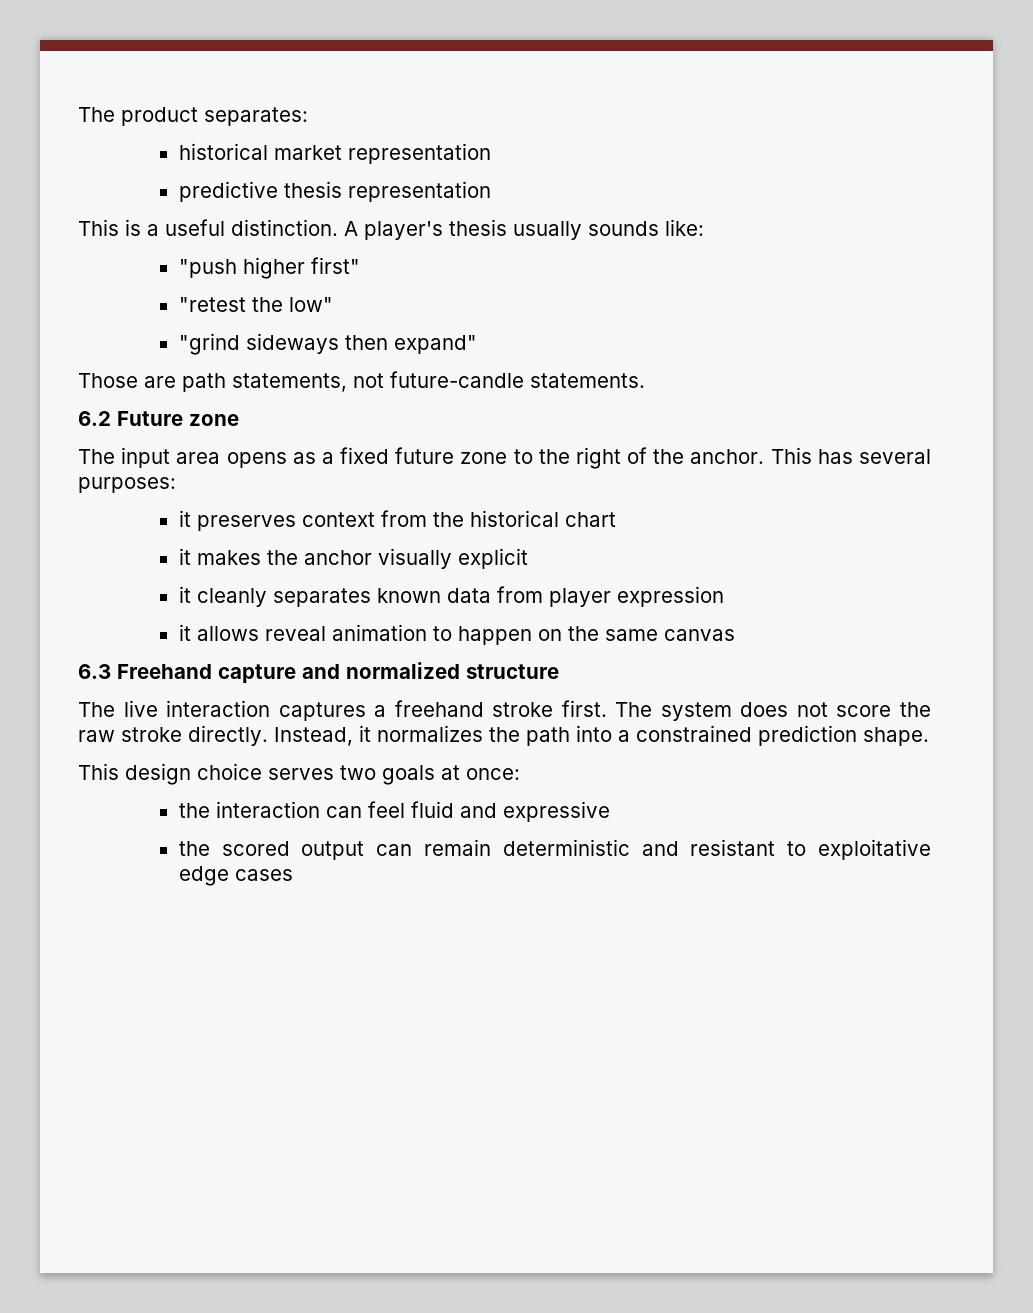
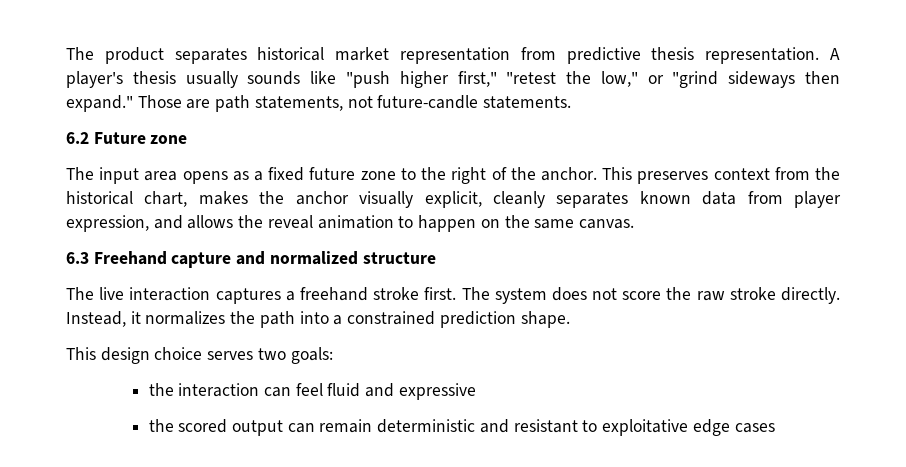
[204,107,308,126] separates: // -> [174,48,247,64] separates
(491, 153) // -> [520,47,556,60] from
[347,181,491,202] [78,219,338,236] representation // This is a useful distinction. -> [705,47,820,64] representation.
[665,219,704,236] like: // -> [310,71,337,84] like
[310,257,360,274] first" // -> [457,71,497,87] first,"
[288,297,333,312] low" // -> [600,71,664,87] low," or
[393,335,477,354] expand" // -> [66,95,133,112] expand."
[817,449,931,464] [78,477,176,493] [178,510,191,527] has several purposes: // it -> (633, 173) none
[564,512,616,527] [178,548,191,565] chart // it -> [144,191,188,207] chart,
[457,548,528,569] [178,586,191,603] explicit // it -> [424,191,482,208] explicit,
[616,586,724,607] [178,624,259,641] expression // it allows -> [66,215,264,232] expression, and allows the
[663,629,735,641] canvas -> [578,219,634,229] canvas.
[382,765,520,785] goals at once: -> [290,347,333,364] goals:

